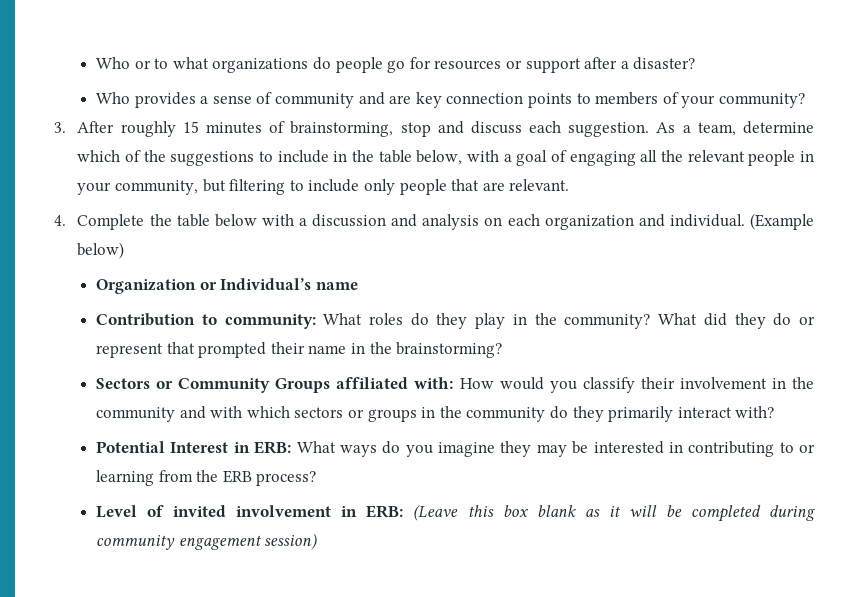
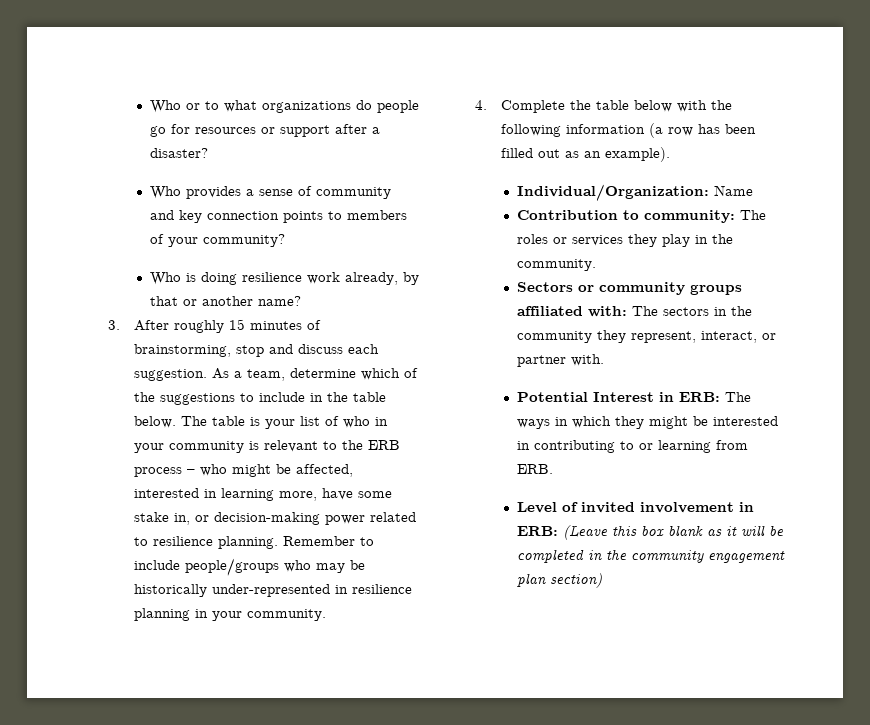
[389,95,412,104] are -> (175, 215) none
(805, 100) none -> [150,272,420,285] [150,296,302,306] // Who is doing resilience work already, by that or another name?
[416,150,815,166] [77,179,570,195] below, with a goal of engaging all the relevant people in your community, but filtering to include only people that are relevant. -> [133,416,388,429] [133,440,400,453] [133,464,353,477] [133,488,392,501] [133,512,416,525] [133,536,374,549] [133,558,365,576] [133,584,412,597] [133,608,326,621] below. The table is your list of who in your community is relevant to the ERB process – who might be affected, interested in learning more, have some stake in, or decision-making power related to resilience planning. Remember to include people/groups who may be historically under-represented in resilience planning in your community.
[298,213,815,230] [77,242,125,259] [96,278,358,294] [96,313,815,329] [96,342,503,358] [96,377,814,393] [96,406,775,422] [96,441,567,457] a discussion and analysis on each organization and individual. (Example below) // Organization or Individual’s name // Contribution to community: What roles do they play in the community? What did they do or represent that prompted their name in the brainstorming? // Sectors or Community Groups affiliated with: How would you classify their involvement in the community and with which sectors or groups in the community do they primarily interact with? // Potential Interest in ERB: What ways do you imagine they may -> [710,100,732,110] [500,123,756,138] [500,147,670,162] [517,184,754,201] [517,210,767,223] [517,234,734,247] [517,259,597,271] [517,282,743,295] [517,306,753,317] [517,330,777,343] [517,354,605,367] [517,392,752,402] [517,416,689,429] the following information (a row has been filled out as an example). // Individual/Organization: Name // Contribution to community: The roles or services they play in the community. // Sectors or community groups affiliated with: The sectors in the community they represent, interact, or partner with. // Potential Interest in ERB: The ways in which they might
[196,470,317,486] the ERB process? -> [517,464,554,474] ERB.
[769,505,815,521] [96,533,318,550] during community engagement session) -> [588,549,786,563] [517,573,603,588] in the community engagement plan section)

